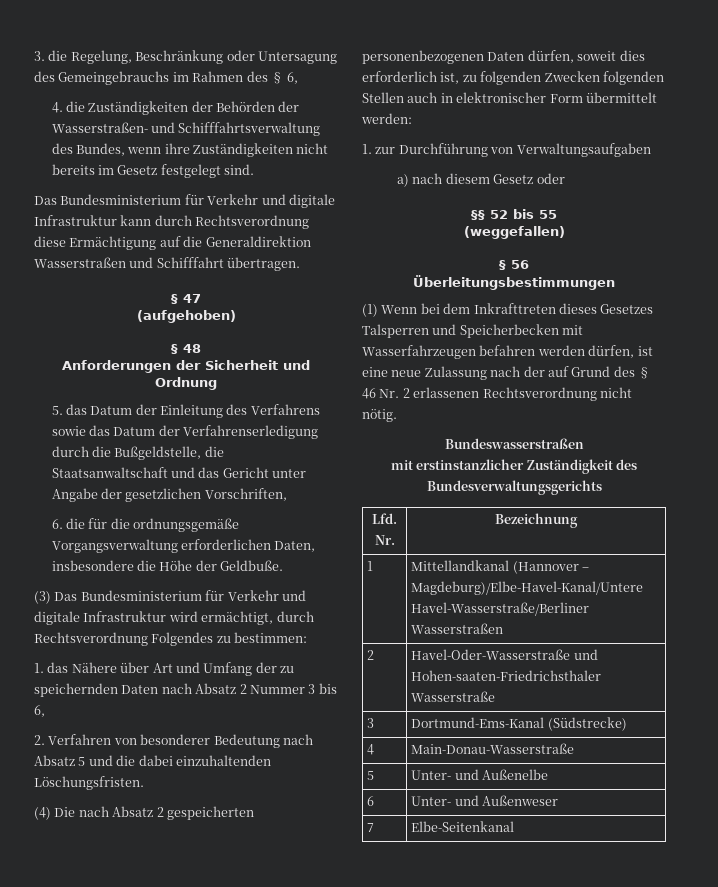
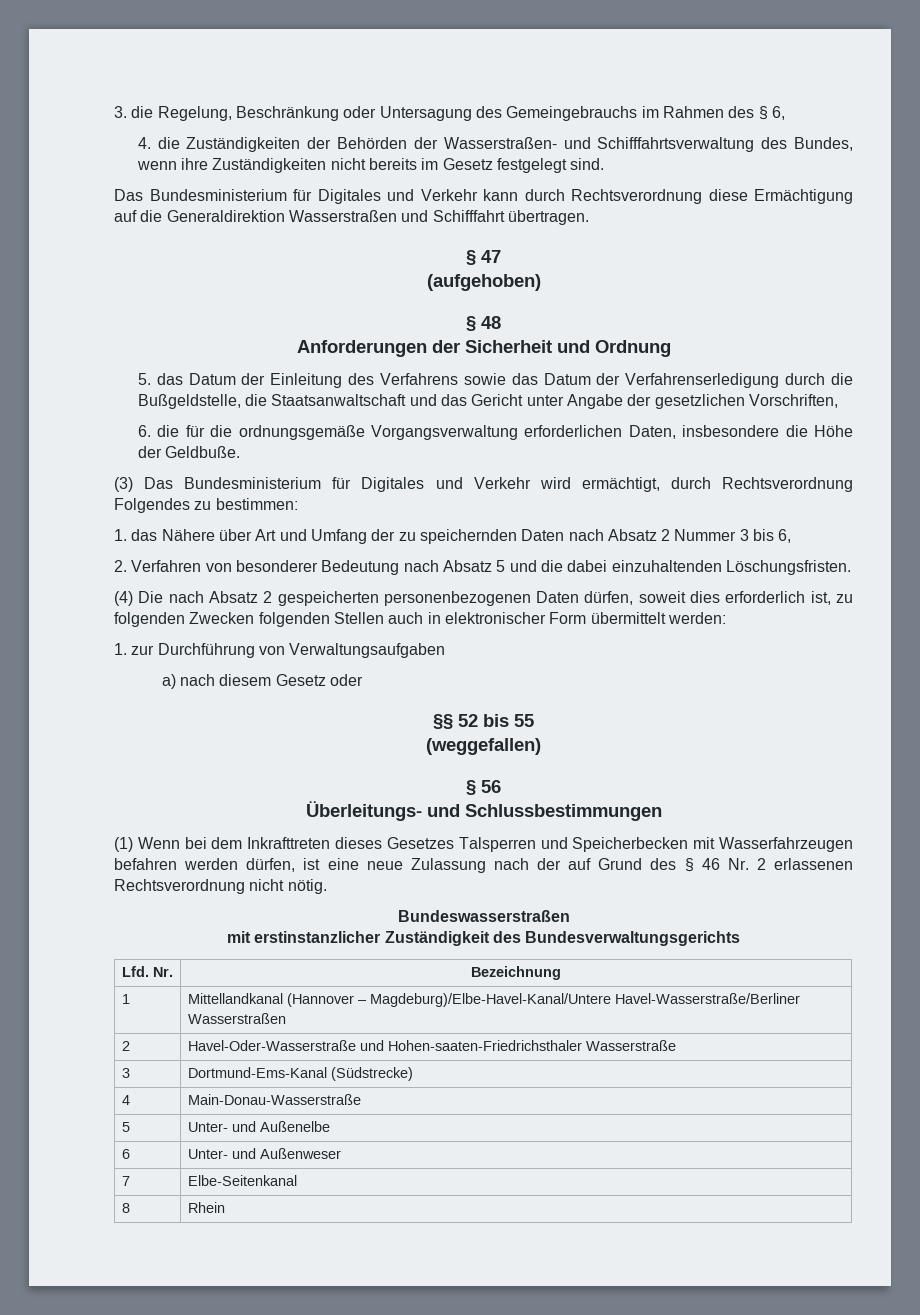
[207,194,335,208] [34,215,117,226] Verkehr und digitale Infrastruktur -> [317,189,478,204] Digitales und Verkehr
[227,590,306,601] [34,611,167,625] Verkehr und digitale Infrastruktur -> [361,477,531,492] Digitales und Verkehr
[413,275,615,290] Überleitungsbestimmungen -> [305,801,662,821] Überleitungs- und Schlussbestimmungen
(515, 826) none -> [121,1203,130,1213] [187,1202,225,1213] // 8 | Rhein

